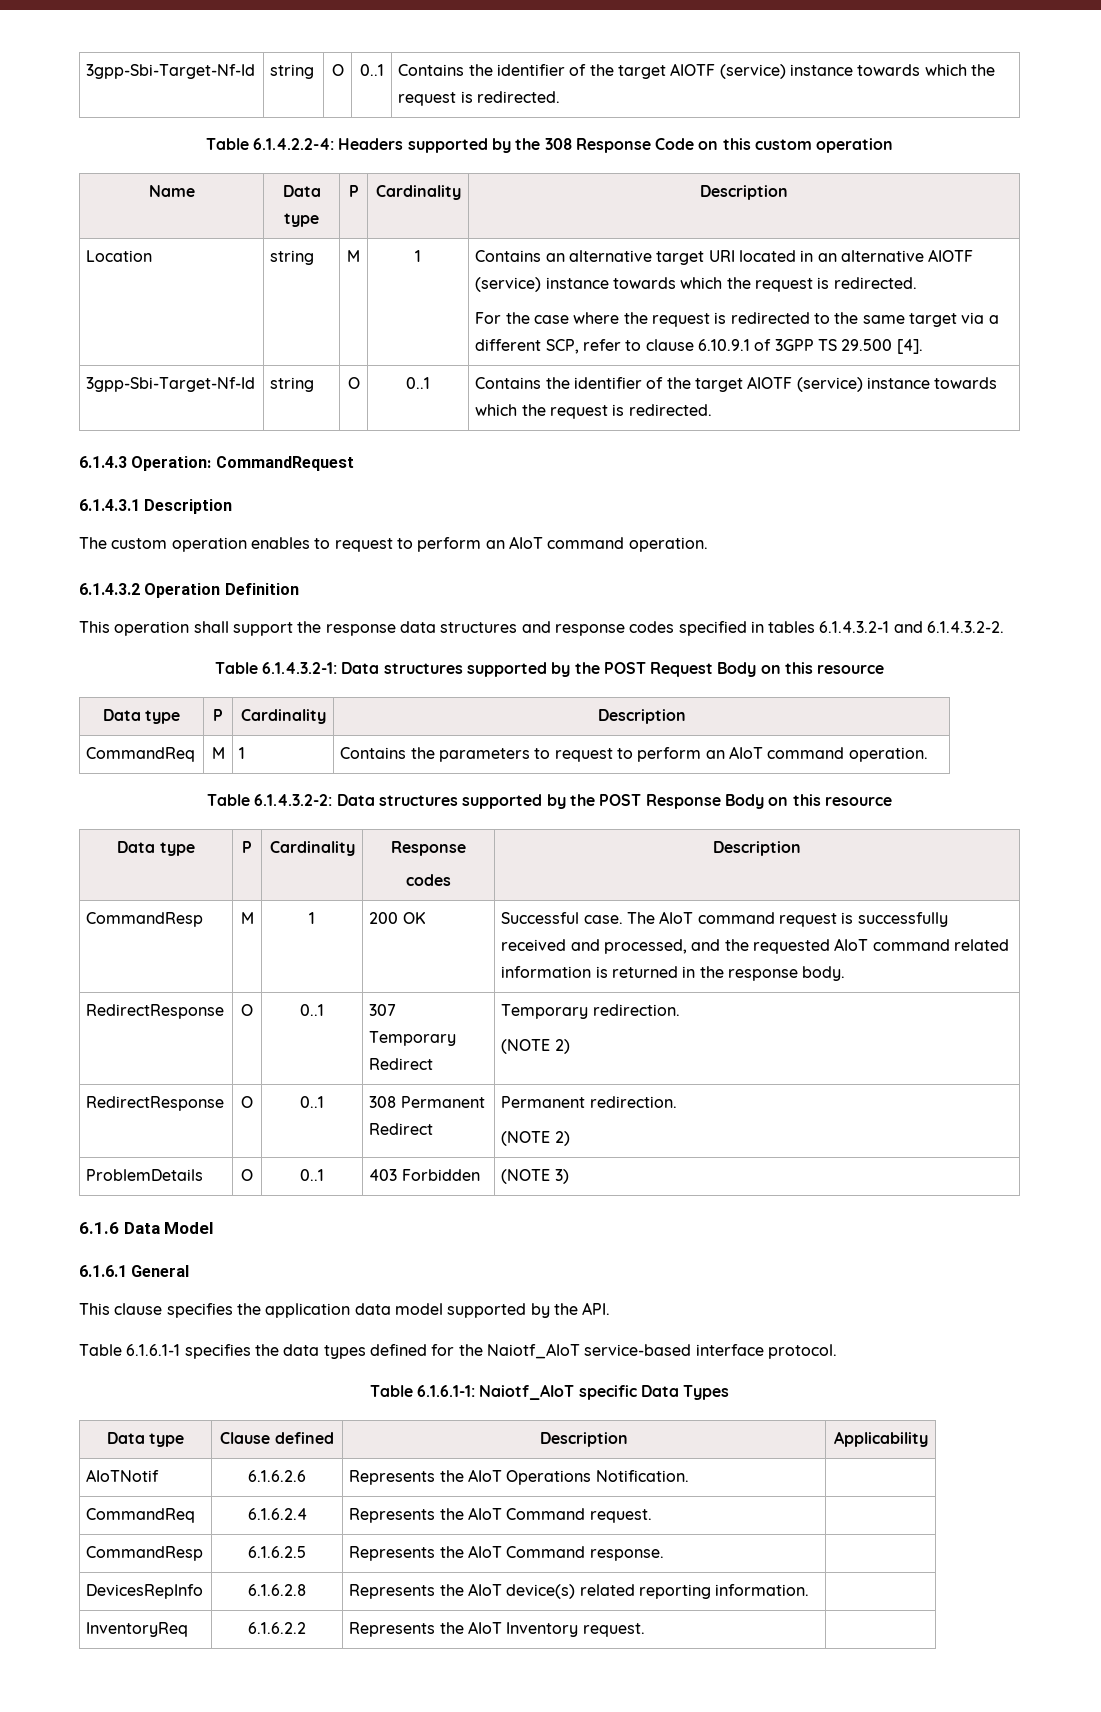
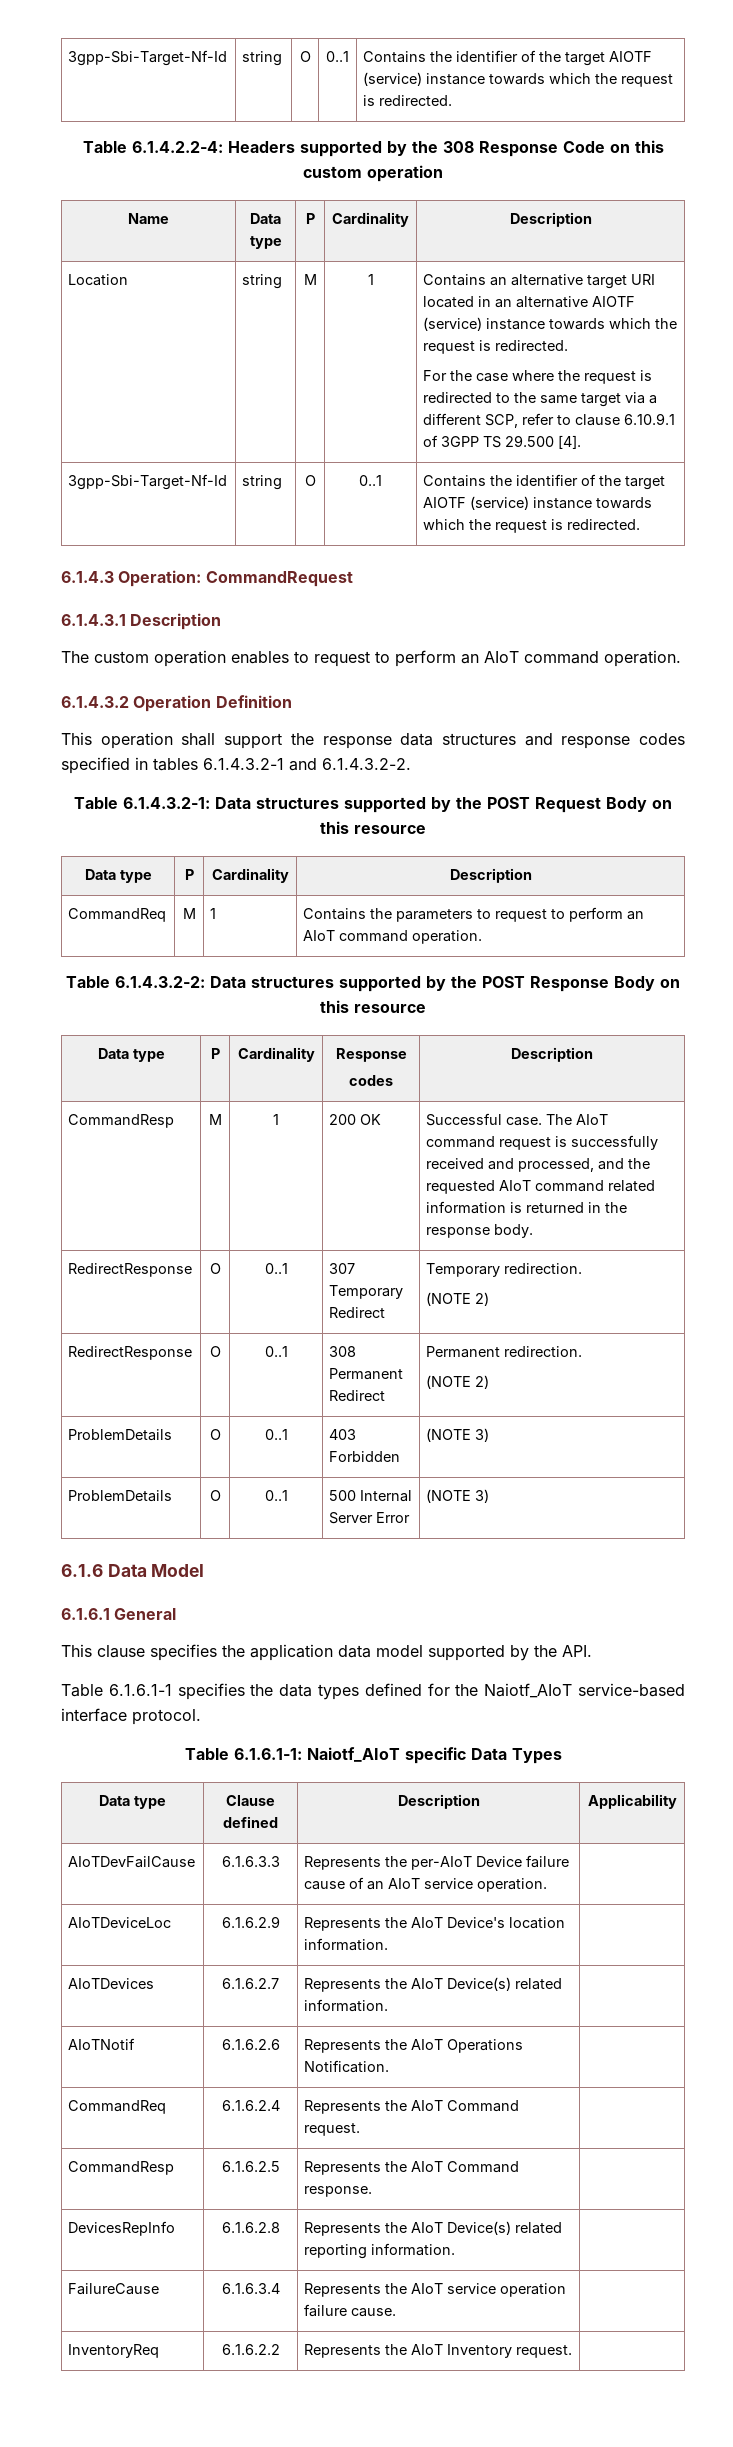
(569, 1176) none -> [68,1490,173,1502] [209,1490,221,1501] [264,1490,288,1501] [329,1490,413,1502] [329,1512,411,1524] [426,1489,490,1503] // ProblemDetails | O | 0..1 | 500 Internal Server Error | (NOTE 3)
(928, 1439) none -> [68,1856,196,1868] [221,1856,280,1867] [304,1855,570,1870] [304,1877,548,1892] [68,1917,172,1928] [221,1916,280,1928] [304,1917,566,1931] [304,1938,389,1951] [68,1978,155,1989] [222,1978,279,1989] [304,1977,563,1992] [304,1999,389,2012] // AIoTDevFailCause | 6.1.6.3.3 | Represents the per-AIoT Device failure cause of an AIoT service operation. | // AIoTDeviceLoc | 6.1.6.2.9 | Represents the AIoT Device's location information. | // AIoTDevices | 6.1.6.2.7 | Represents the AIoT Device(s) related information. |
[506,1584,576,1599] device(s) -> [447,2221,512,2235] Device(s)
(810, 1590) none -> [68,2283,160,2295] [221,2283,280,2294] [304,2283,567,2297] [304,2304,397,2317] // FailureCause | 6.1.6.3.4 | Represents the AIoT service operation failure cause. |

